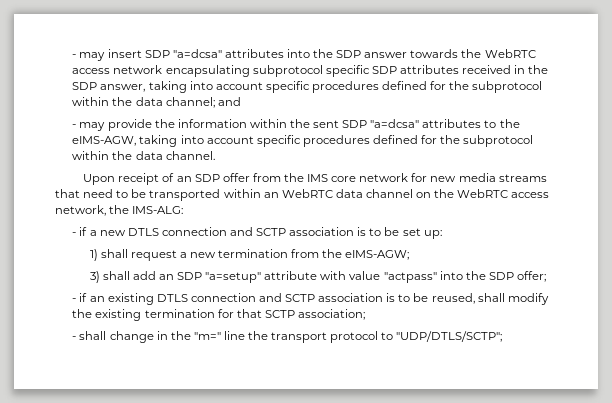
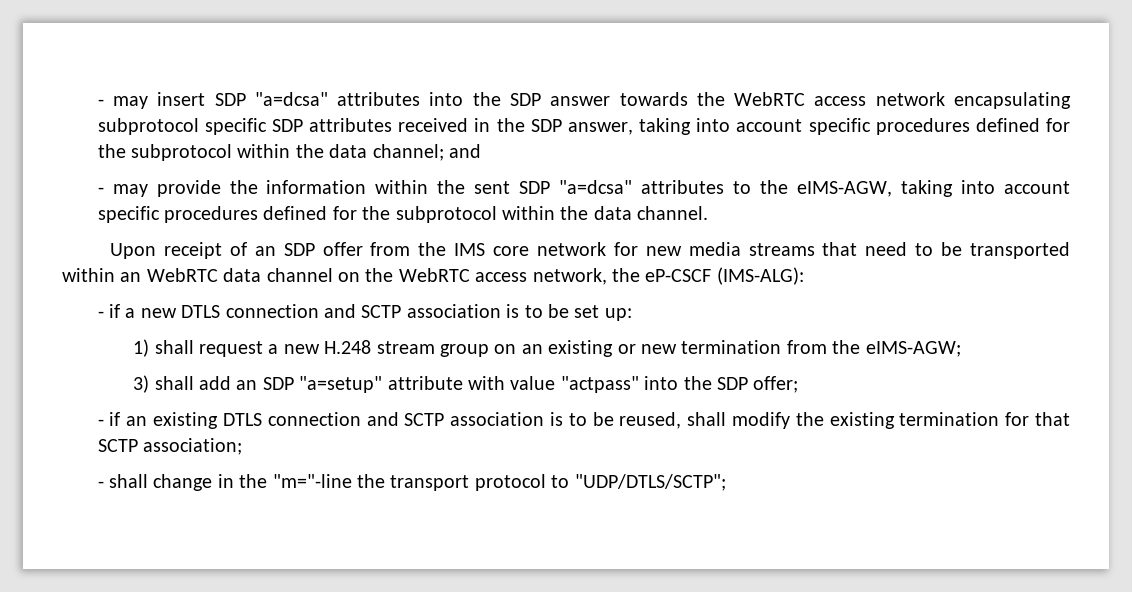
[132,206,184,214] IMS-ALG: -> [645,267,804,285] eP-CSCF (IMS-ALG):
(217, 255) none -> [324,340,678,357] H.248 stream group on an existing or new
[193,331,245,340] "m=" line -> [272,474,352,488] "m="-line

